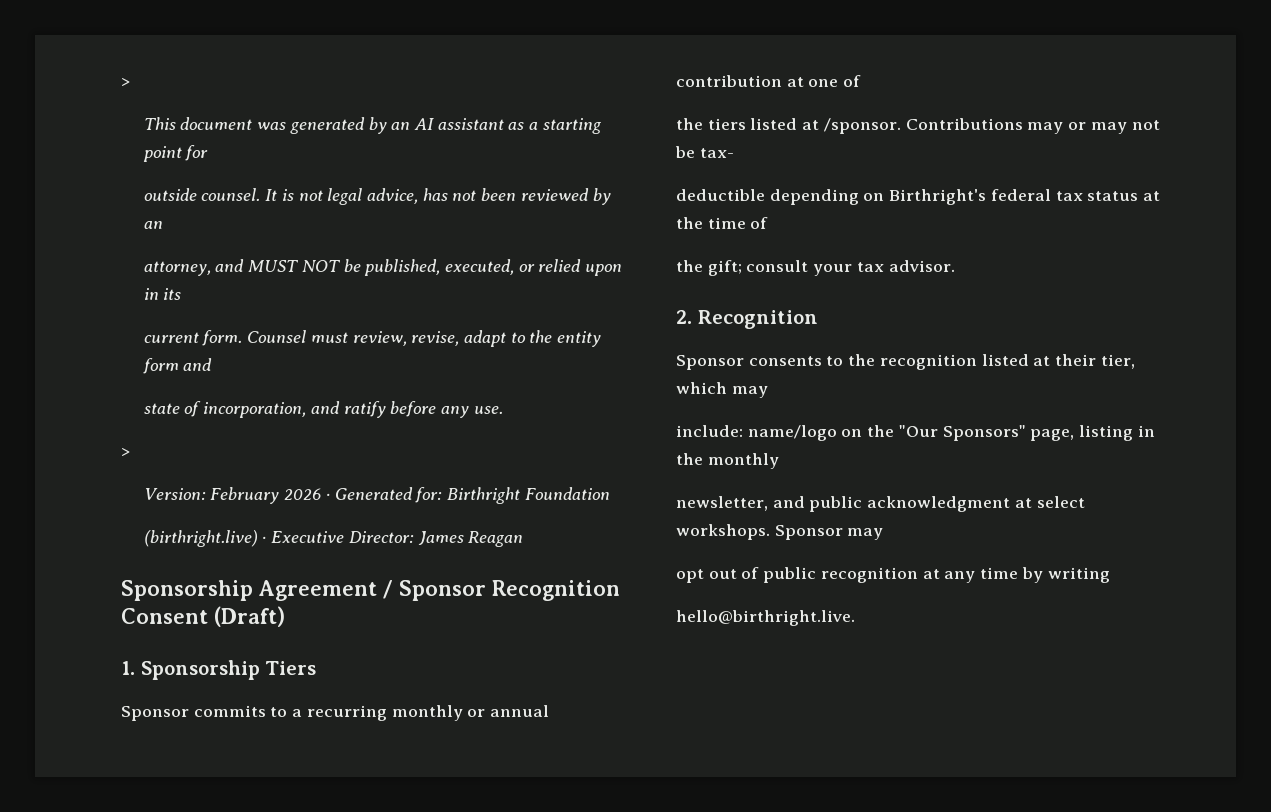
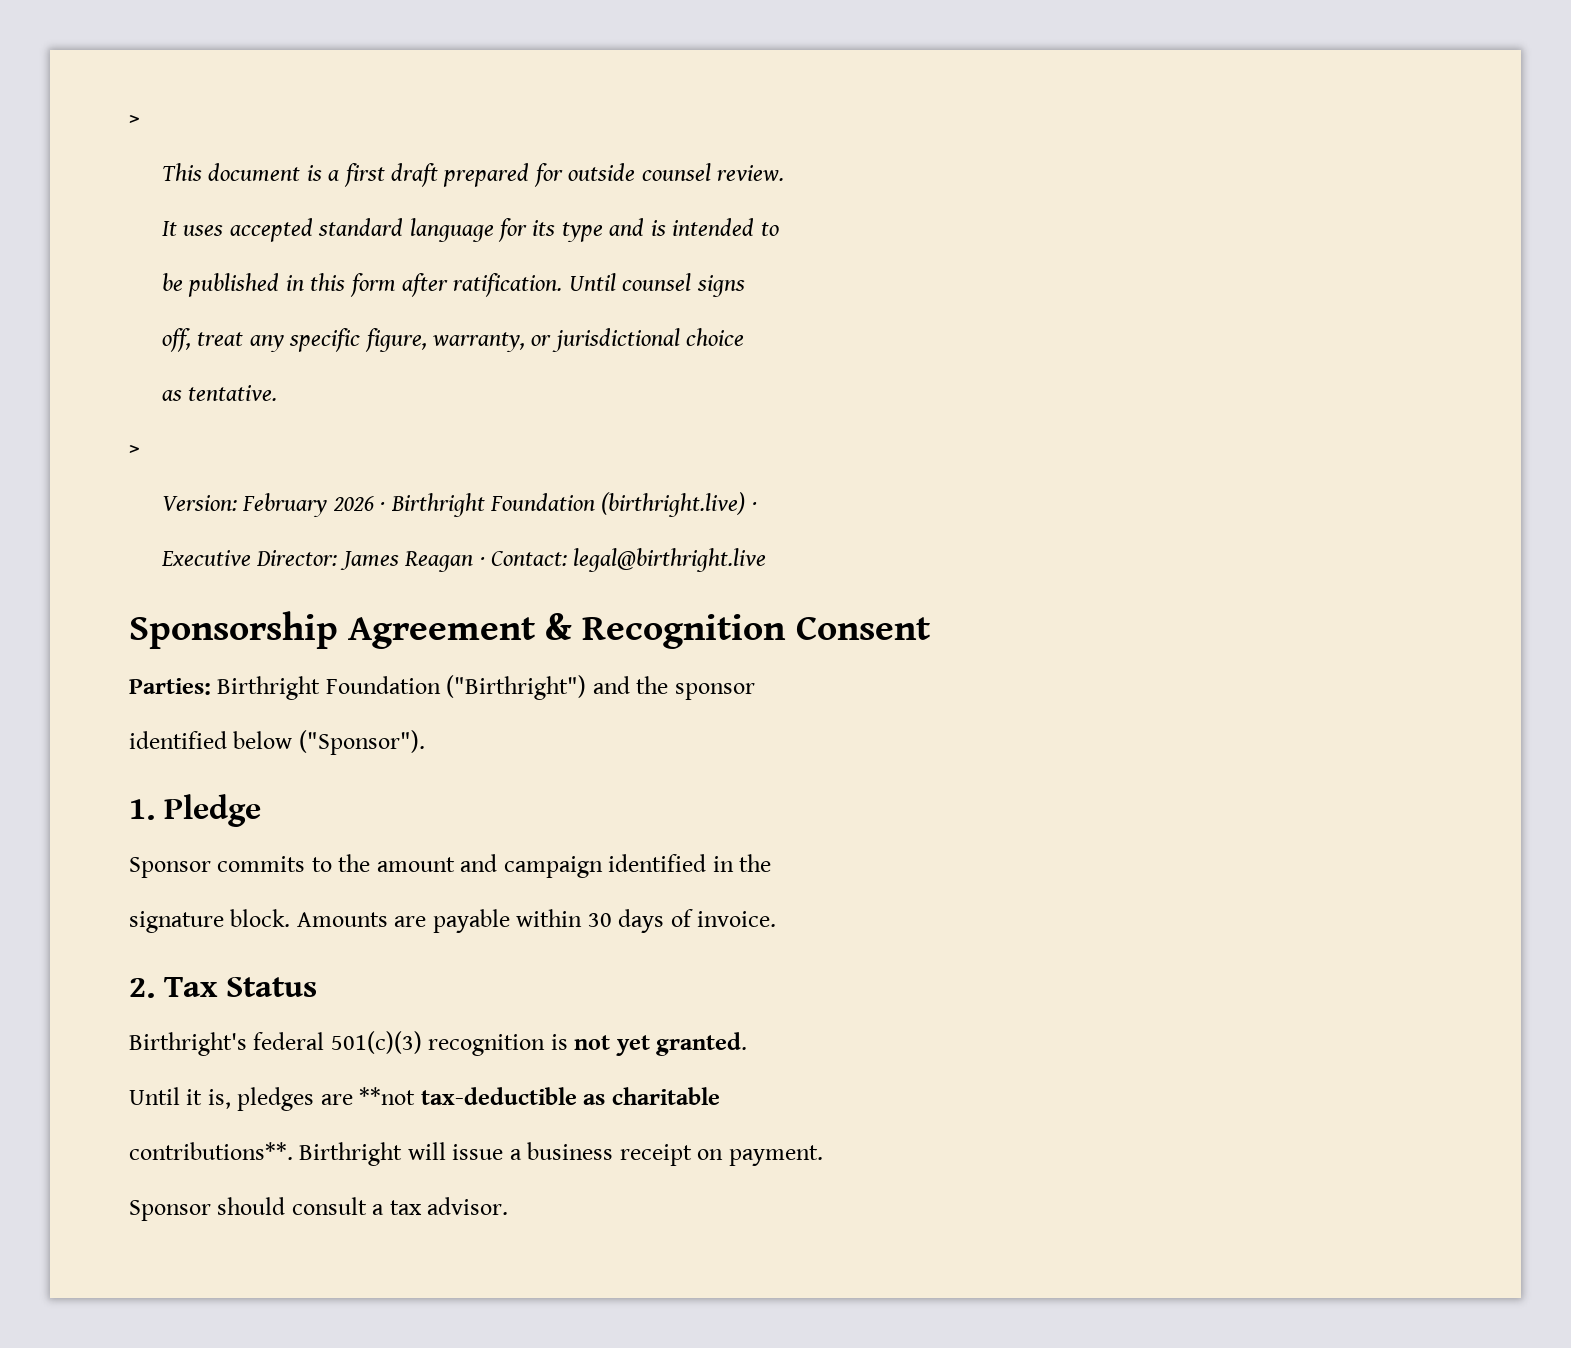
[257,117,602,134] [142,145,209,162] [143,188,611,205] [143,221,163,229] [143,259,623,276] [143,288,182,300] [143,330,602,347] [142,358,213,374] [143,401,503,418] was generated by an AI assistant as a starting point for // outside counsel. It is not legal advice, has not been reviewed by an // attorney, and MUST NOT be published, executed, or relied upon in its // current form. Counsel must review, revise, adapt to the entity form and // state of incorporation, and ratify before any use. -> [306,163,785,187] [161,218,779,242] [161,273,745,297] [161,328,745,352] [161,385,278,401] is a first draft prepared for outside counsel review. // It uses accepted standard language for its type and is intended to // be published in this form after ratification. Until counsel signs // off, treat any specific figure, warranty, or jurisdictional choice // as tentative.
[334,487,610,504] Generated for: Birthright Foundation // -> [390,493,596,517] Birthright Foundation
(267, 539) none -> (757, 506) //
(524, 539) none -> [479,548,767,572] · Contact: legal@birthright.live
[383,580,486,601] / Sponsor -> [545,613,573,640] &
[214,606,285,627] (Draft) -> [129,675,755,700] [129,730,425,755] // Parties: Birthright Foundation ("Birthright") and the sponsor // identified below ("Sponsor").
[140,660,317,680] Sponsorship Tiers -> [164,794,261,827] Pledge
[292,705,550,721] [676,75,862,87] [676,118,1160,134] [675,146,734,158] [676,189,1161,205] [676,217,769,229] [676,260,955,276] [676,310,818,329] [676,354,1135,370] [676,382,768,398] [676,425,1155,441] [676,453,779,469] [676,496,1085,512] [676,524,884,540] [676,567,1110,583] [676,610,855,626] a recurring monthly or annual contribution at one of // the tiers listed at /sponsor. Contributions may or may not be tax- // deductible depending on Birthright's federal tax status at the time of // the gift; consult your tax advisor. // 2. Recognition // Sponsor consents to the recognition listed at their tier, which may // include: name/logo on the "Our Sponsors" page, listing in the monthly // newsletter, and public acknowledgment at select workshops. Sponsor may // opt out of public recognition at any time by writing // hello@birthright.live. -> [338,854,772,878] [129,909,777,933] [129,977,317,998] [129,1031,748,1056] [129,1087,720,1111] [129,1142,823,1166] [129,1197,509,1221] the amount and campaign identified in the // signature block. Amounts are payable within 30 days of invoice. // 2. Tax Status // Birthright's federal 501(c)(3) recognition is not yet granted. // Until it is, pledges are **not tax-deductible as charitable // contributions**. Birthright will issue a business receipt on payment. // Sponsor should consult a tax advisor.

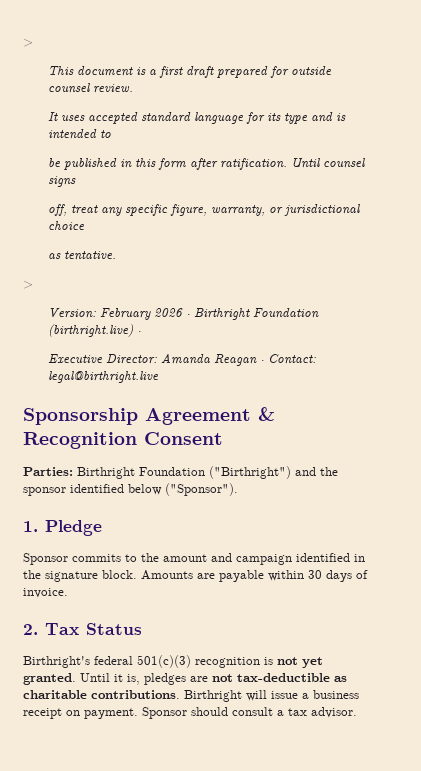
[339,551,399,570] James -> [160,353,210,364] Amanda
(755, 691) // -> (66, 491) none
(772, 863) // -> (41, 574) none
(748, 1044) // -> (76, 679) none
[359,1087,416,1105] **not -> [212,674,233,682] not
[129,1142,293,1160] // contributions**. -> [91,690,180,699] contributions.
(823, 1155) // -> (138, 713) none

